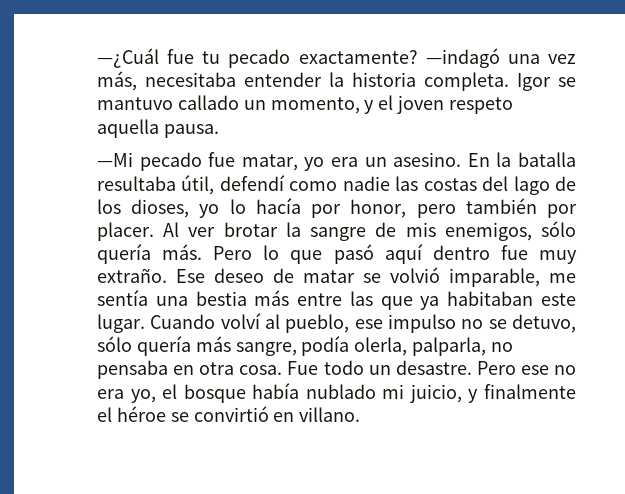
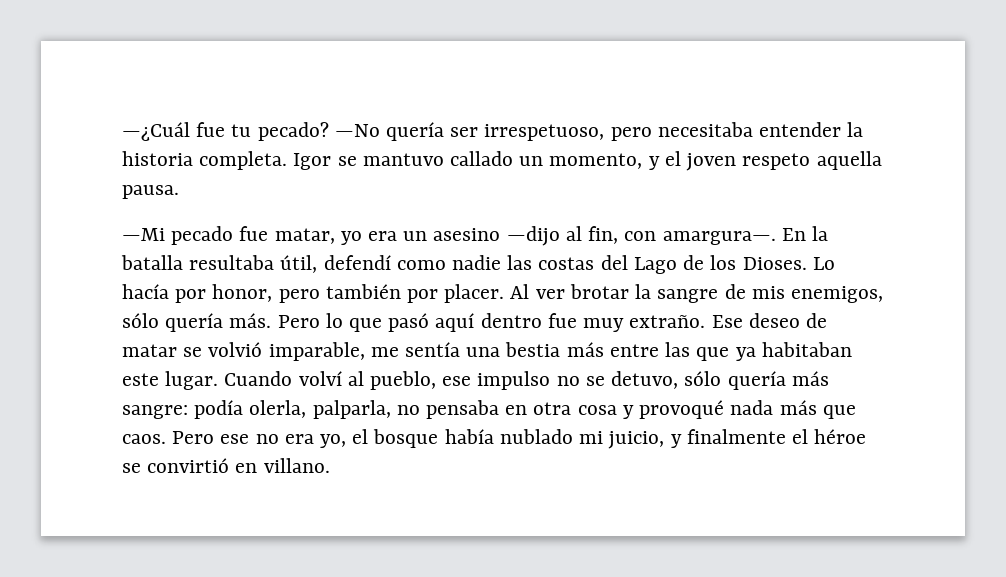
[228,48,576,68] [97,71,137,91] pecado exactamente? —indagó una vez más, -> [257,122,652,141] pecado? —No quería ser irrespetuoso, pero
[393,152,462,167] asesino. -> [433,226,776,246] asesino —dijo al fin, con amargura—.
[513,176,550,195] lago -> [633,257,677,274] Lago
[131,199,246,218] dioses, yo lo -> [742,257,835,270] Dioses. Lo
[235,342,297,356] sangre, -> [122,405,188,419] sangre:
[239,360,472,375] cosa. Fue todo un desastre. -> [577,400,856,419] [122,434,166,444] cosa y provoqué nada más que caos.

